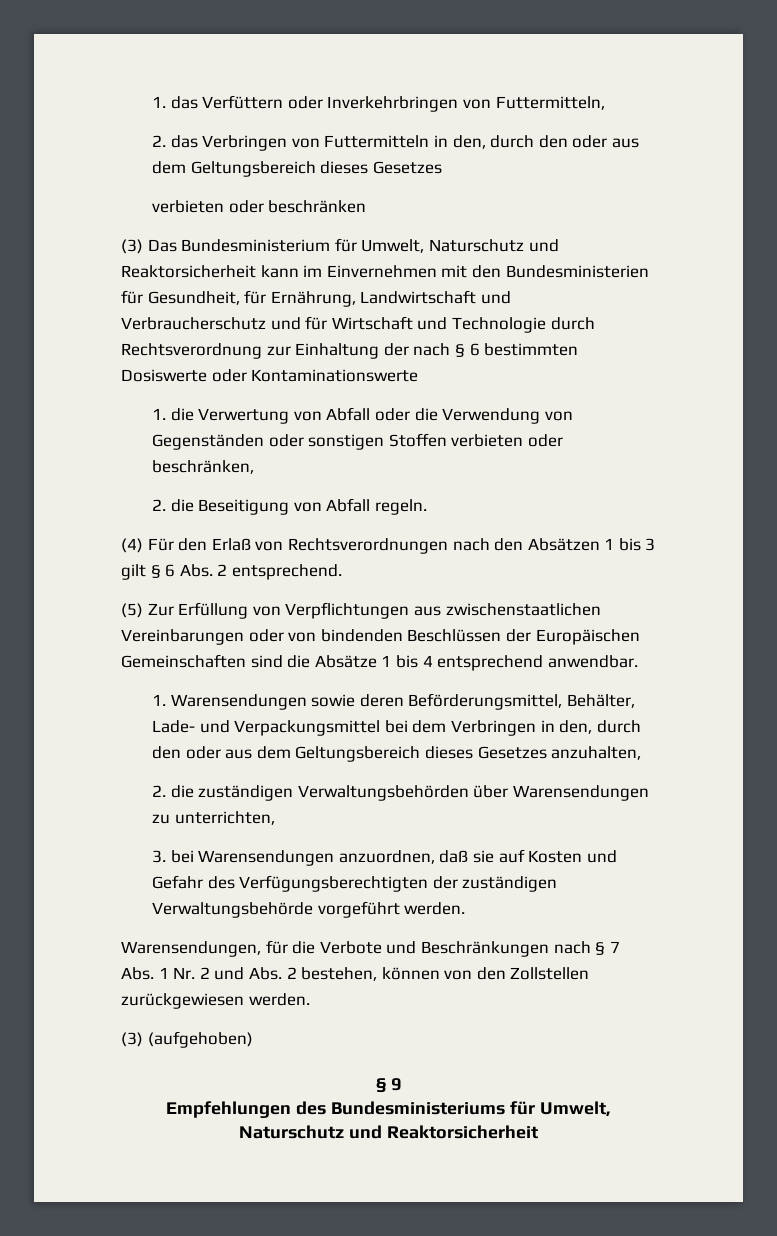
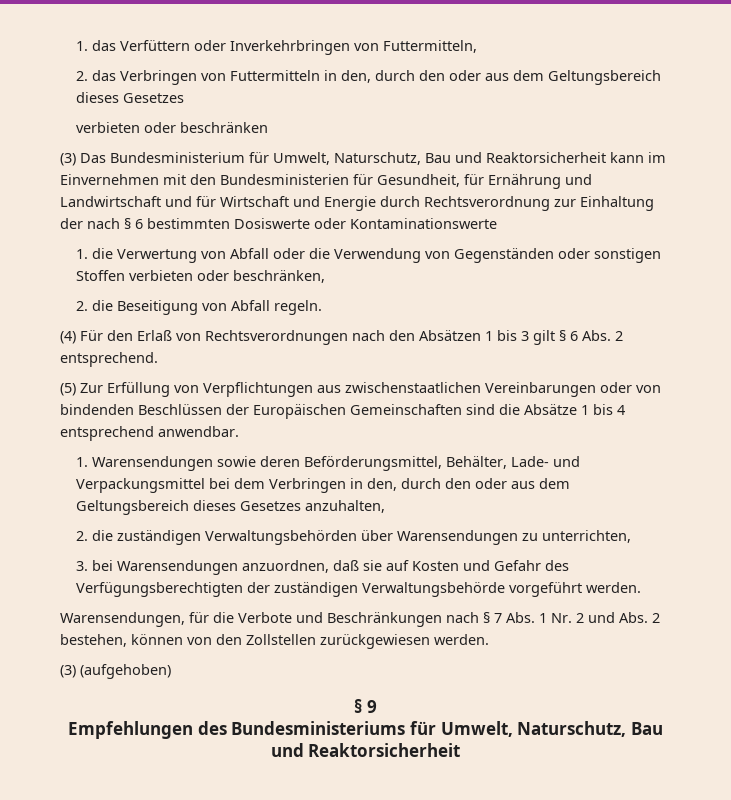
[428,239,524,252] Naturschutz -> [334,152,451,165] Naturschutz, Bau
[270,290,511,307] [121,317,266,330] Ernährung, Landwirtschaft und Verbraucherschutz -> [488,174,592,189] [60,196,161,207] Ernährung und Landwirtschaft
[451,317,546,333] Technologie -> [324,196,376,211] Energie
[239,1125,345,1139] Naturschutz -> [517,721,663,737] Naturschutz, Bau

